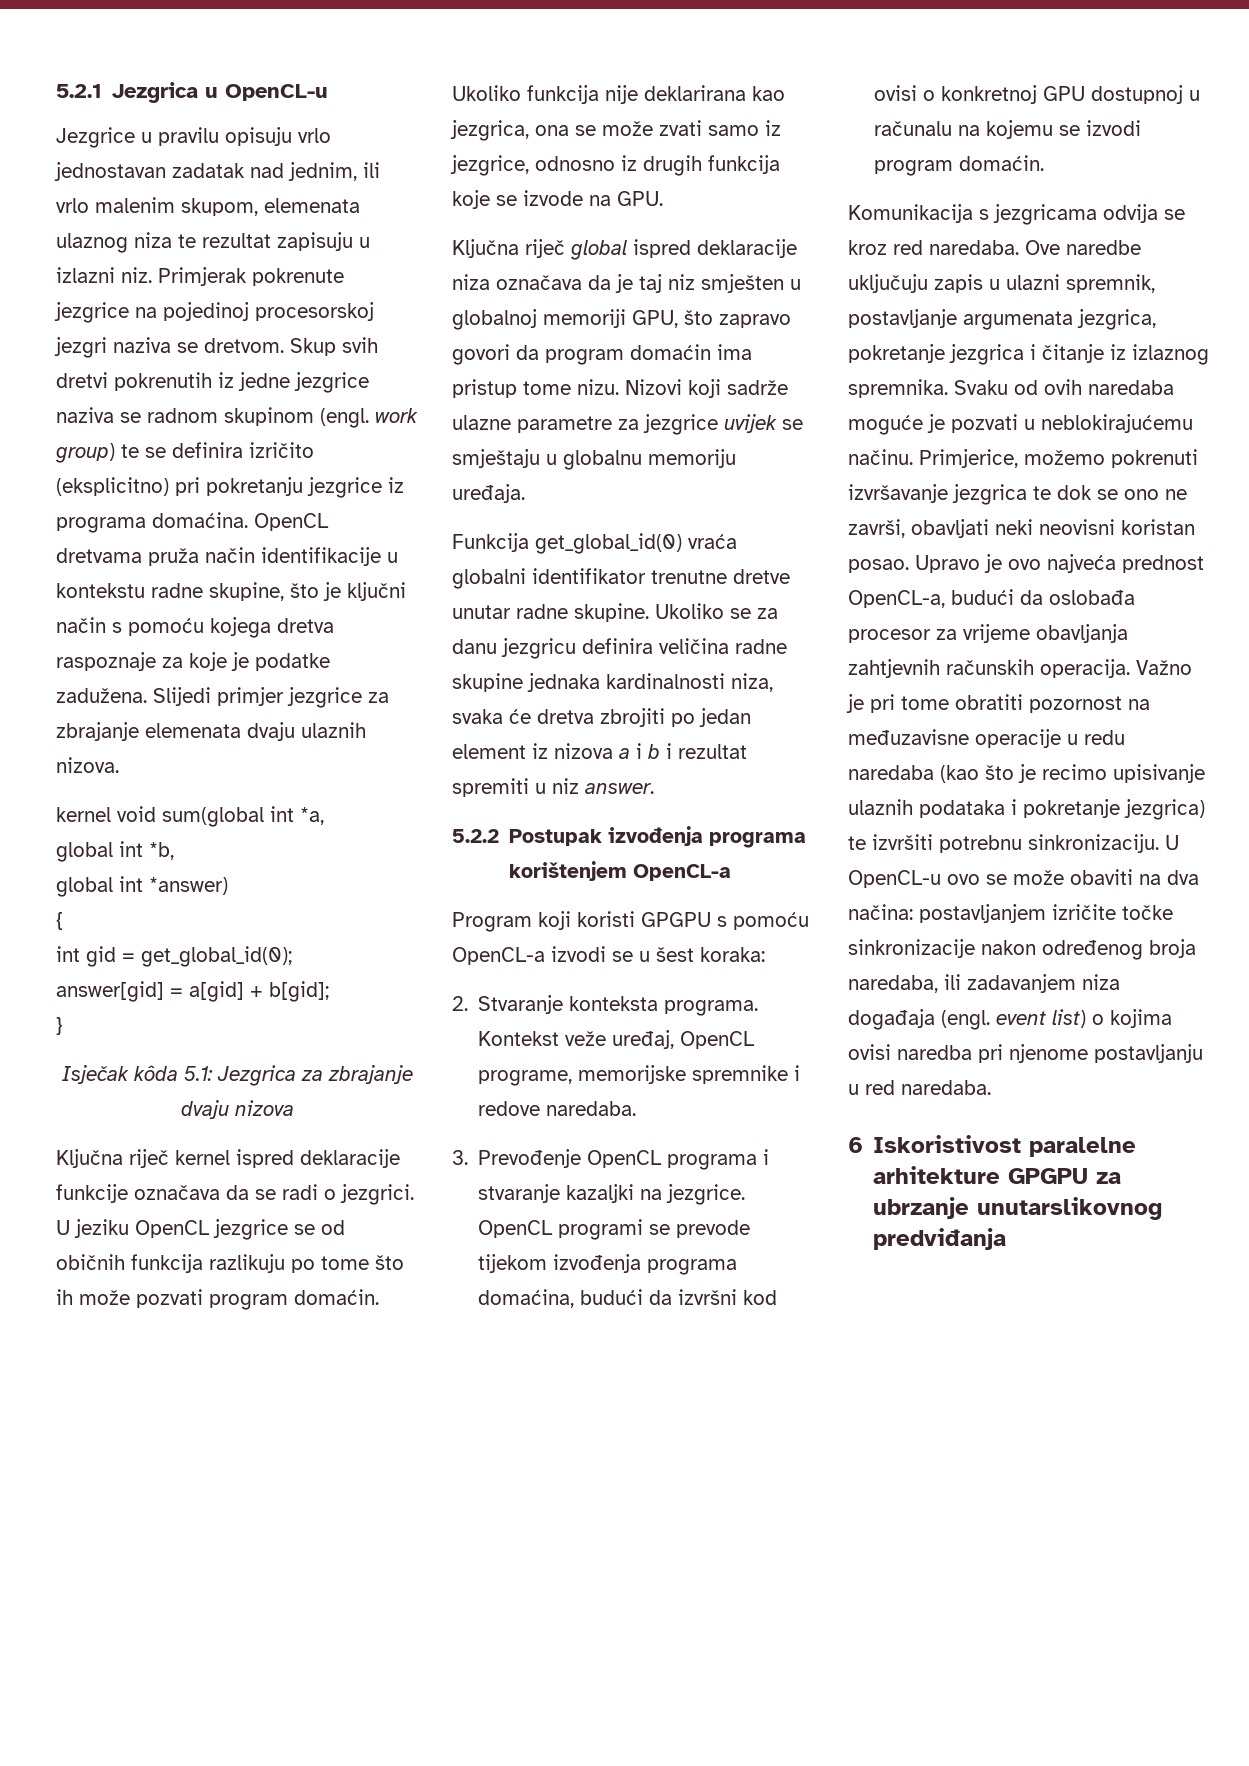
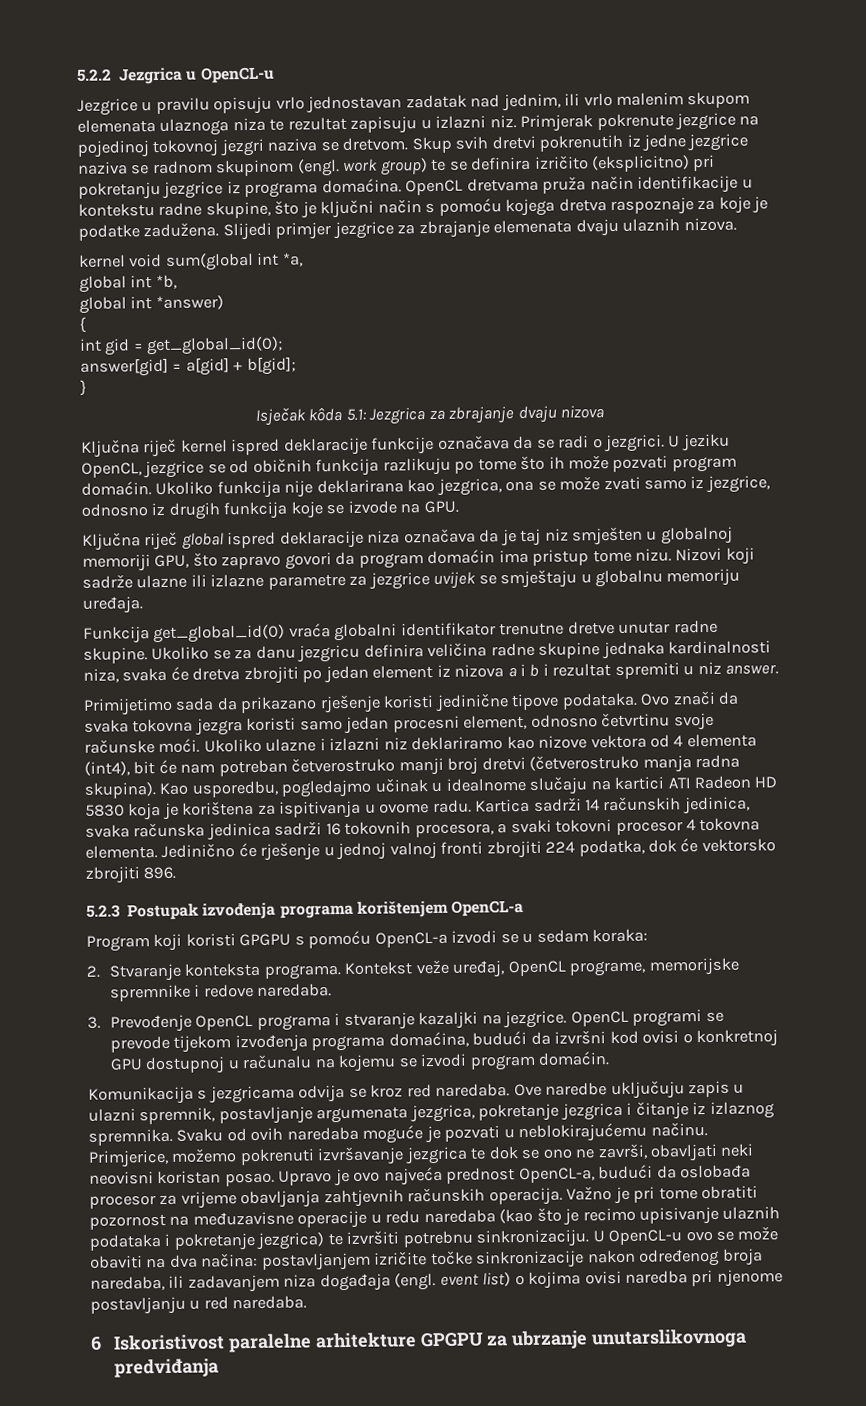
[56,84,102,98] 5.2.1 -> [77,68,112,82] 5.2.2
[181,198,360,216] [56,233,128,253] skupom, elemenata ulaznog -> [687,91,751,109] [77,118,230,136] skupom elemenata ulaznoga
[255,302,374,321] procesorskoj -> [152,139,219,158] tokovnoj
[135,1220,210,1238] OpenCL -> [81,462,142,478] OpenCL,
(511, 422) none -> [190,573,265,588] ili izlazne
[452,829,499,843] 5.2.2 -> [83,690,740,716] [84,712,714,736] [84,733,757,754] [84,754,741,777] [84,775,778,799] [85,796,750,821] [85,817,761,841] [85,838,776,861] [85,866,177,884] [86,904,121,918] Primijetimo sada da prikazano rješenje koristi jedinične tipove podataka. Ovo znači da svaka tokovna jezgra koristi samo jedan procesni element, odnosno četvrtinu svoje računske moći. Ukoliko ulazne i izlazni niz deklariramo kao nizove vektora od 4 elementa (int4), bit će nam potreban četverostruko manji broj dretvi (četverostruko manja radna skupina). Kao usporedbu, pogledajmo učinak u idealnome slučaju na kartici ATI Radeon HD 5830 koja je korištena za ispitivanja u ovome radu. Kartica sadrži 14 računskih jedinica, svaka računska jedinica sadrži 16 tokovnih procesora, a svaki tokovni procesor 4 tokovna elementa. Jedinično će rješenje u jednoj valnoj fronti zbrojiti 224 podatka, dok će vektorsko zbrojiti 896. // 5.2.3
[656,947,694,962] šest -> [536,929,589,943] sedam
[977,1197,1163,1220] unutarslikovnog -> [591,1328,748,1349] unutarslikovnoga

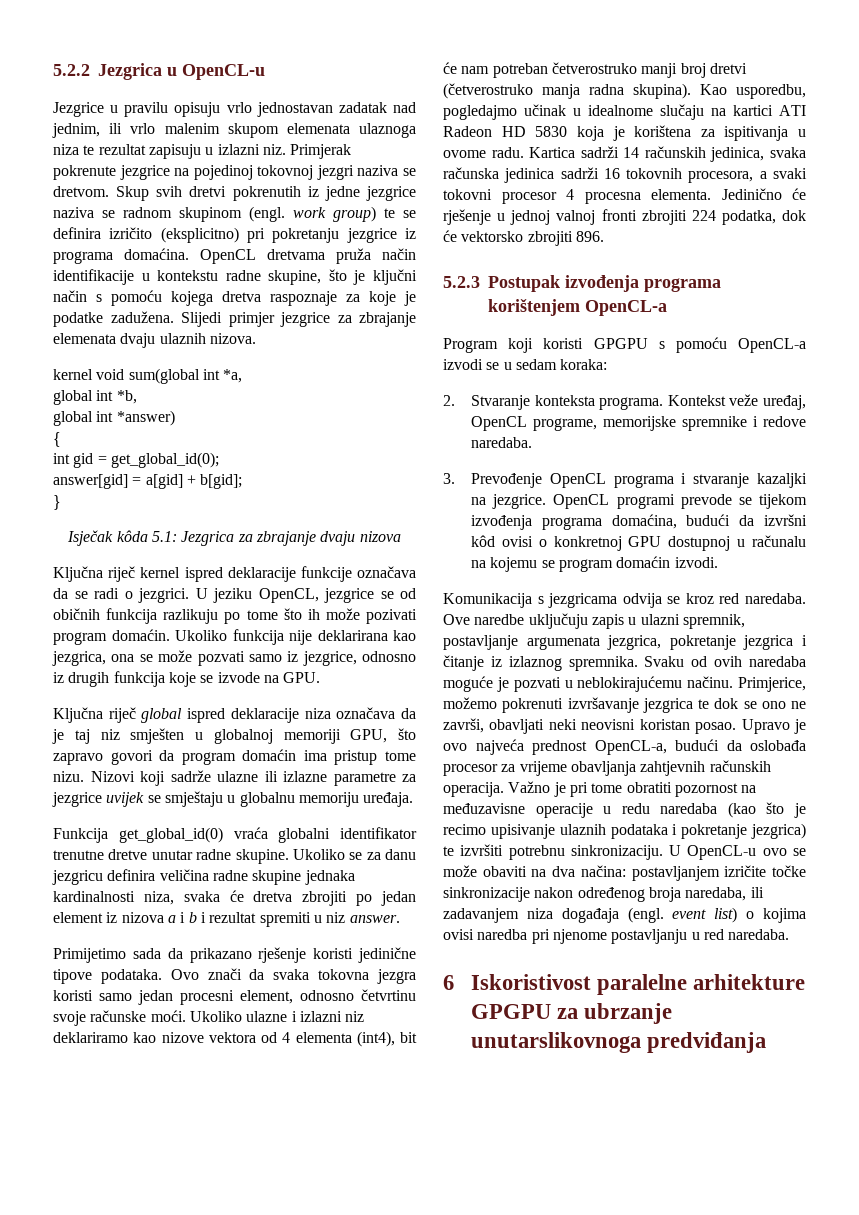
[612,455,669,473] pozvati -> [366,609,417,624] pozivati
[603,476,641,491] zvati -> [197,651,245,666] pozvati
[699,817,761,832] tokovna -> [584,192,641,204] procesna
[705,1011,724,1023] [109,1035,170,1053] se prevode -> [680,494,752,509] prevode se
[609,1030,639,1045] kod -> [471,535,496,547] kôd
[420,1051,610,1071] izvodi program domaćin. -> [559,556,718,572] program domaćin izvodi.

